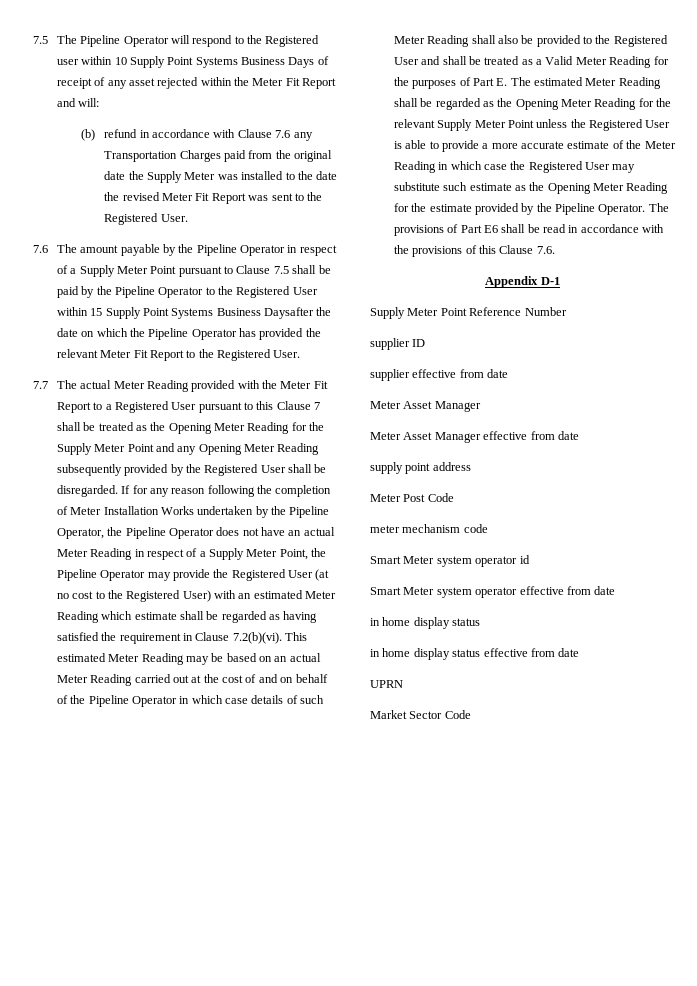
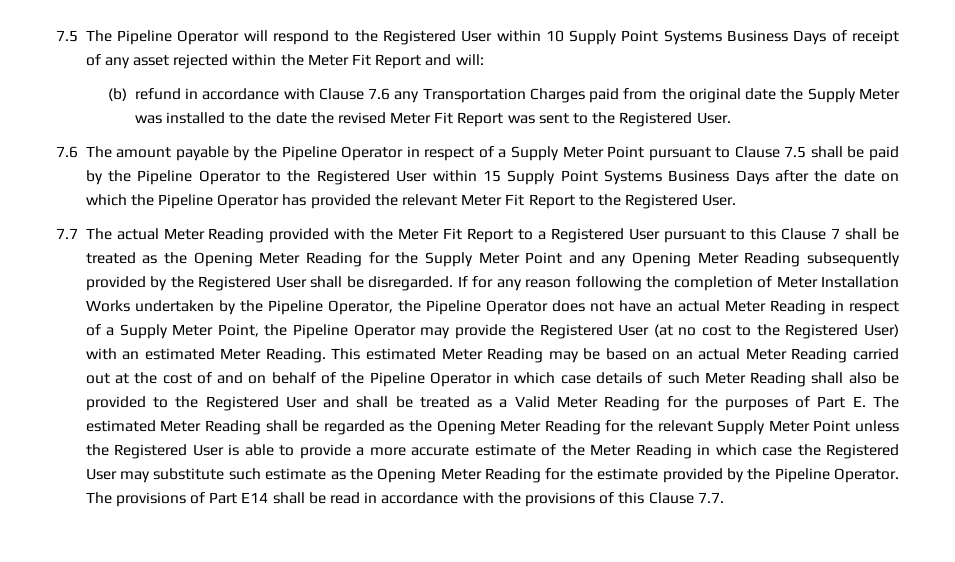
[56,59,79,65] user -> [461,30,493,42] User
[264,307,315,319] Daysafter -> [735,170,809,185] Days after
[56,611,318,623] [56,632,282,644] Reading which estimate shall be regarded as having satisfied the requirement in Clause 7.2(b)(vi). -> [265,348,326,363] Reading.
[483,225,498,233] E6 -> [241,492,269,503] E14
[536,246,555,254] [485,276,560,288] [370,307,567,319] [370,338,426,350] [370,369,509,381] [370,401,481,412] [370,431,579,443] [370,462,471,474] [370,493,454,502] [370,524,488,533] [370,555,530,567] [370,586,616,598] [370,617,481,629] [370,648,580,660] [370,680,403,688] [370,710,471,719] 7.6. // Appendix D-1 // Supply Meter Point Reference Number // supplier ID // supplier effective from date // Meter Asset Manager // Meter Asset Manager effective from date // supply point address // Meter Post Code // meter mechanism code // Smart Meter system operator id // Smart Meter system operator effective from date // in home display status // in home display status effective from date // UPRN // Market Sector Code -> [697,492,724,503] 7.7.

